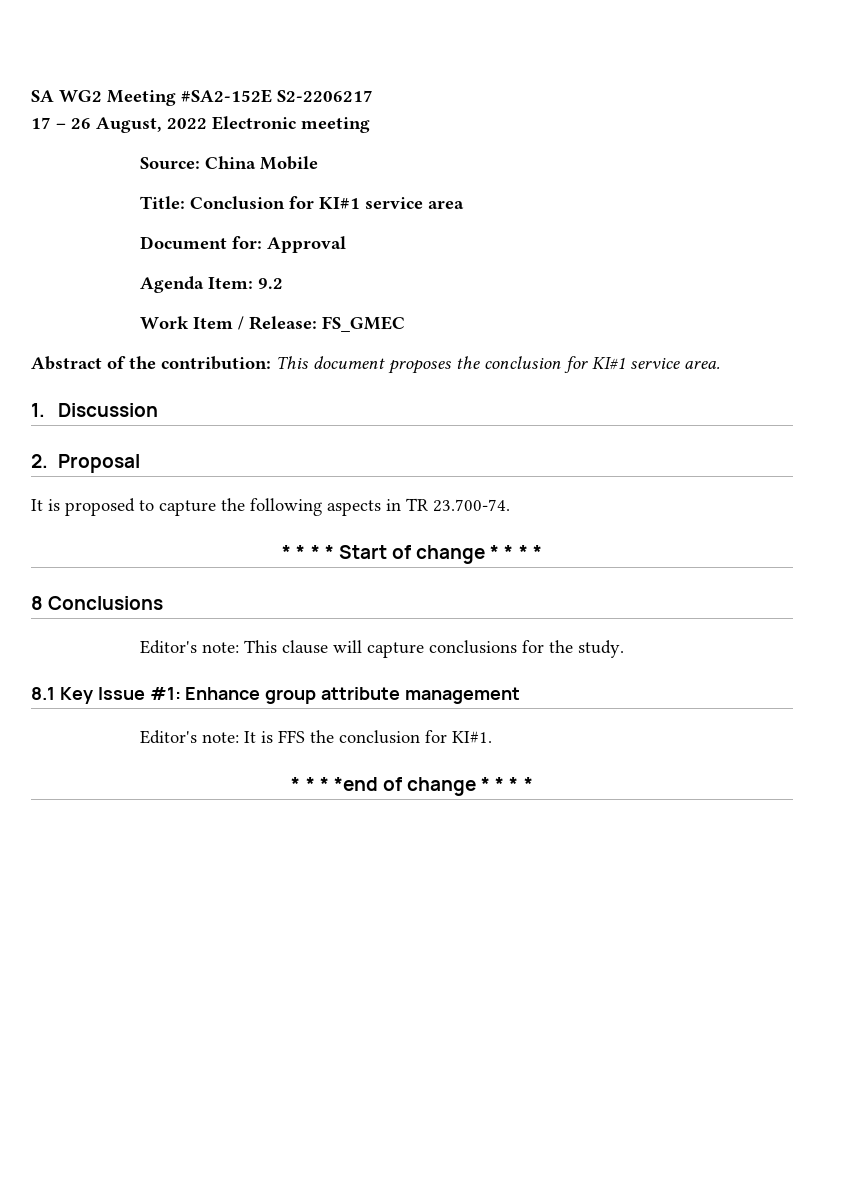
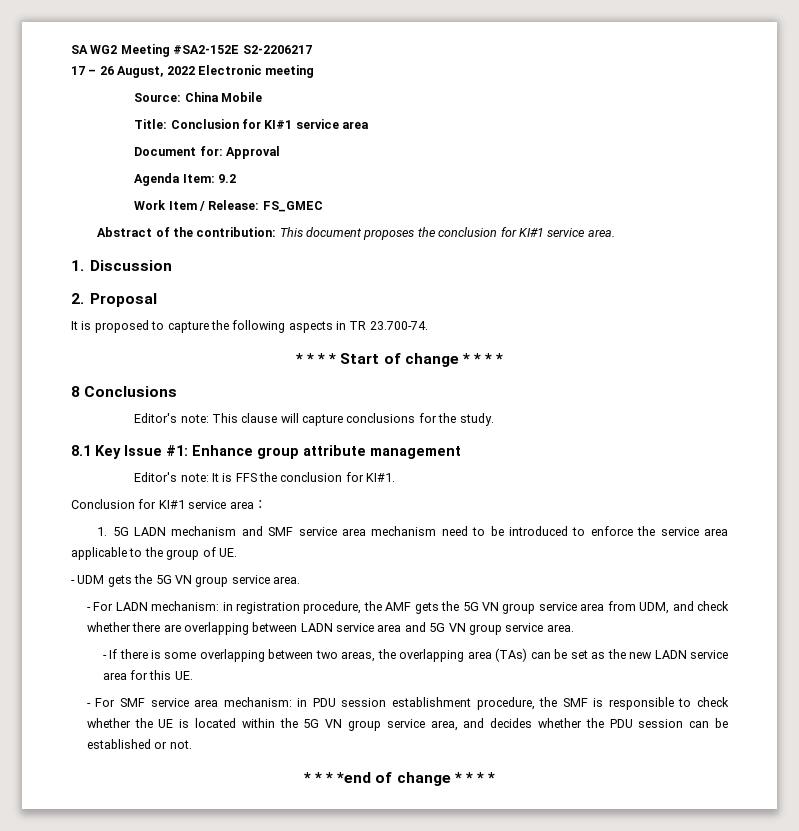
(492, 737) none -> [71,499,267,509] [97,526,729,536] [71,547,237,560] [71,574,300,587] [86,601,730,614] [86,622,574,635] [102,648,728,662] [102,670,193,680] [86,697,729,710] [86,718,728,731] [86,739,192,749] // Conclusion for KI#1 service area： // 1. 5G LADN mechanism and SMF service area mechanism need to be introduced to enforce the service area applicable to the group of UE. // - UDM gets the 5G VN group service area. // - For LADN mechanism: in registration procedure, the AMF gets the 5G VN group service area from UDM, and check whether there are overlapping between LADN service area and 5G VN group service area. // - If there is some overlapping between two areas, the overlapping area (TAs) can be set as the new LADN service area for this UE. // - For SMF service area mechanism: in PDU session establishment procedure, the SMF is responsible to check whether the UE is located within the 5G VN group service area, and decides whether the PDU session can be established or not.

